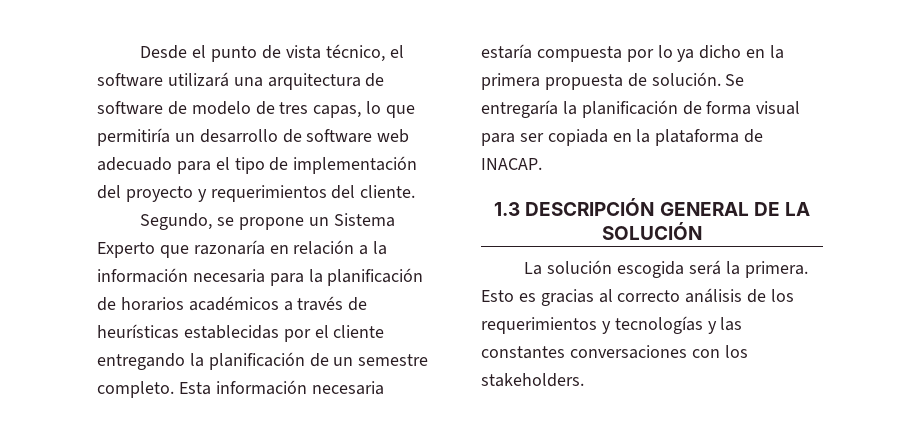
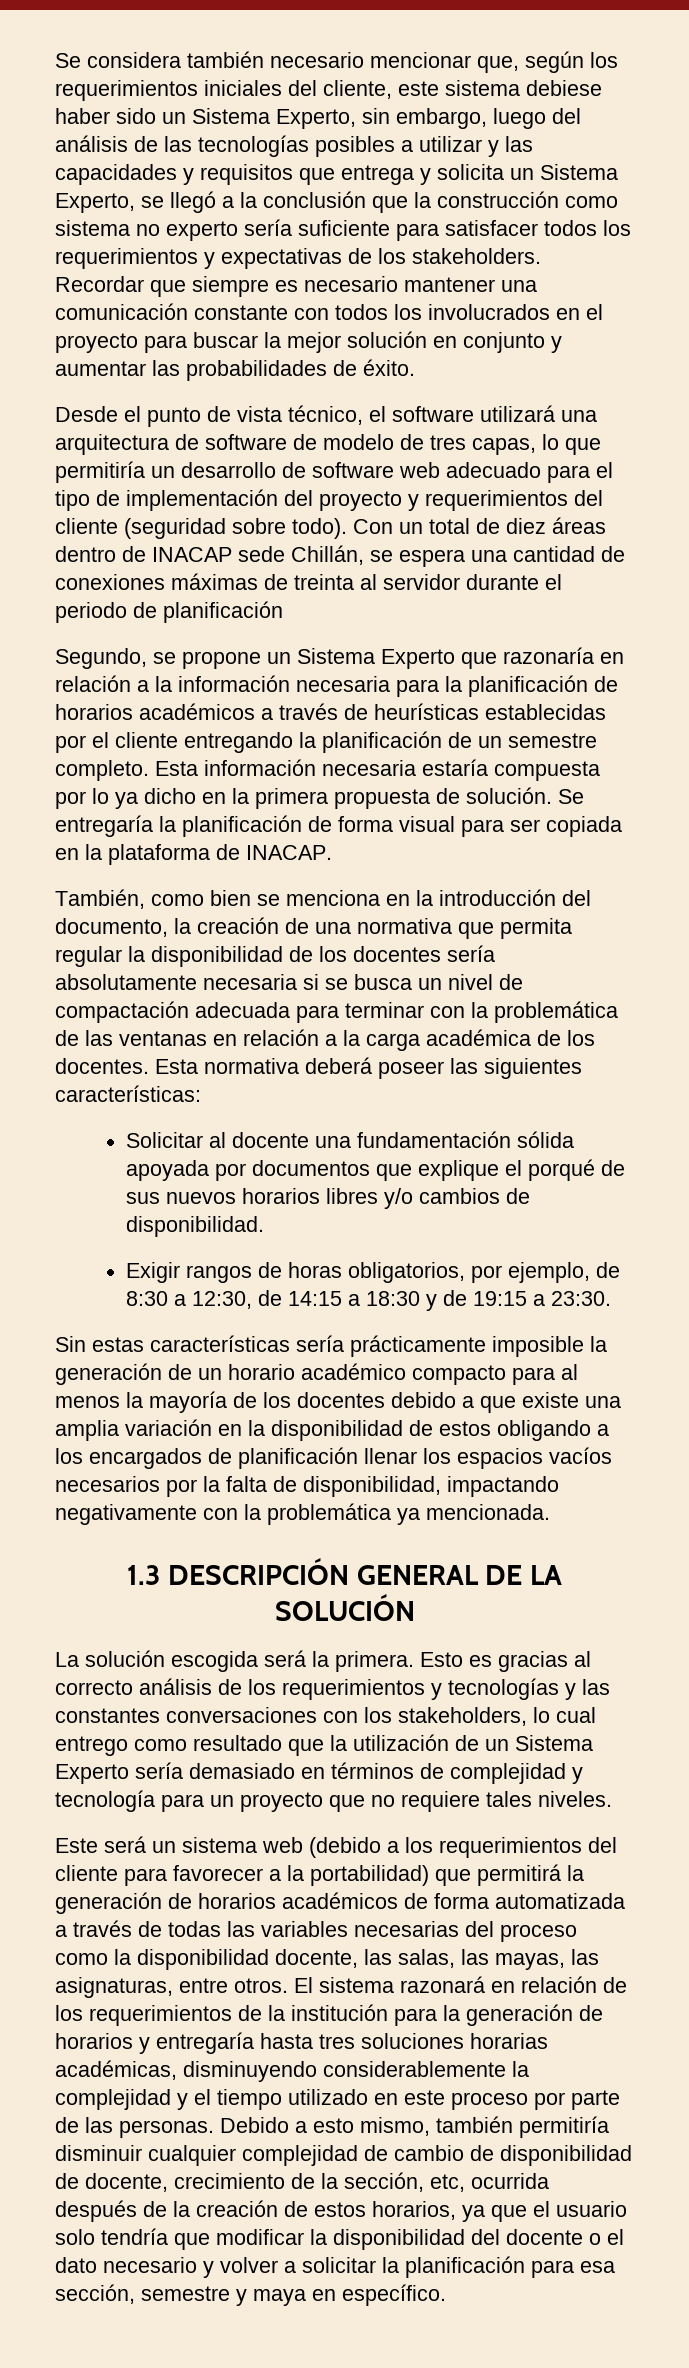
(140, 52) none -> [55,51,618,73] [55,80,602,101] [55,108,581,129] [55,135,533,157] [55,164,618,185] [55,191,618,213] [55,219,631,241] [55,248,541,269] [55,276,537,297] [55,303,603,320] [55,331,562,353] [55,359,415,381] Se considera también necesario mencionar que, según los requerimientos iniciales del cliente, este sistema debiese haber sido un Sistema Experto, sin embargo, luego del análisis de las tecnologías posibles a utilizar y las capacidades y requisitos que entrega y solicita un Sistema Experto, se llegó a la conclusión que la construcción como sistema no experto sería suficiente para satisfacer todos los requerimientos y expectativas de los stakeholders. Recordar que siempre es necesario mantener una comunicación constante con todos los involucrados en el proyecto para buscar la mejor solución en conjunto y aumentar las probabilidades de éxito. //
[360,185,416,198] cliente. -> [55,517,606,539] [55,545,625,567] [55,573,562,590] [55,601,283,623] cliente (seguridad sobre todo). Con un total de diez áreas dentro de INACAP sede Chillán, se espera una cantidad de conexiones máximas de treinta al servidor durante el periodo de planificación
(542, 164) none -> [55,889,591,909] [55,917,572,939] [55,945,495,967] [55,974,523,990] [55,1001,618,1023] [55,1029,595,1051] [55,1057,582,1079] [55,1085,201,1102] [126,1131,575,1148] [126,1159,626,1181] [126,1188,531,1209] [126,1216,265,1237] [126,1262,621,1283] [126,1290,612,1311] [55,1335,607,1357] [55,1363,578,1385] [55,1391,621,1413] [55,1419,609,1441] [55,1447,612,1469] [55,1476,559,1497] [55,1503,550,1525] // También, como bien se menciona en la introducción del documento, la creación de una normativa que permita regular la disponibilidad de los docentes sería absolutamente necesaria si se busca un nivel de compactación adecuada para terminar con la problemática de las ventanas en relación a la carga académica de los docentes. Esta normativa deberá poseer las siguientes características: // Solicitar al docente una fundamentación sólida apoyada por documentos que explique el porqué de sus nuevos horarios libres y/o cambios de disponibilidad. // Exigir rangos de horas obligatorios, por ejemplo, de 8:30 a 12:30, de 14:15 a 18:30 y de 19:15 a 23:30. // Sin estas características sería prácticamente imposible la generación de un horario académico compacto para al menos la mayoría de los docentes debido a que existe una amplia variación en la disponibilidad de estos obligando a los encargados de planificación llenar los espacios vacíos necesarios por la falta de disponibilidad, impactando negativamente con la problemática ya mencionada.
[481,373,584,387] stakeholders. -> [398,1707,596,1726] [55,1734,593,1756] [55,1762,583,1784] [55,1790,612,1812] [55,1836,617,1858] [55,1864,584,1886] [55,1892,625,1914] [55,1920,577,1942] [55,1949,599,1970] [55,1976,627,1998] [55,2004,603,2026] [55,2032,548,2054] [55,2060,529,2082] [55,2089,620,2110] [55,2116,609,2138] [55,2145,632,2166] [55,2172,549,2192] [55,2200,627,2222] [55,2228,624,2250] [55,2256,615,2278] [55,2284,446,2306] stakeholders, lo cual entrego como resultado que la utilización de un Sistema Experto sería demasiado en términos de complejidad y tecnología para un proyecto que no requiere tales niveles. // Este será un sistema web (debido a los requerimientos del cliente para favorecer a la portabilidad) que permitirá la generación de horarios académicos de forma automatizada a través de todas las variables necesarias del proceso como la disponibilidad docente, las salas, las mayas, las asignaturas, entre otros. El sistema razonará en relación de los requerimientos de la institución para la generación de horarios y entregaría hasta tres soluciones horarias académicas, disminuyendo considerablemente la complejidad y el tiempo utilizado en este proceso por parte de las personas. Debido a esto mismo, también permitiría disminuir cualquier complejidad de cambio de disponibilidad de docente, crecimiento de la sección, etc, ocurrida después de la creación de estos horarios, ya que el usuario solo tendría que modificar la disponibilidad del docente o el dato necesario y volver a solicitar la planificación para esa sección, semestre y maya en específico.

